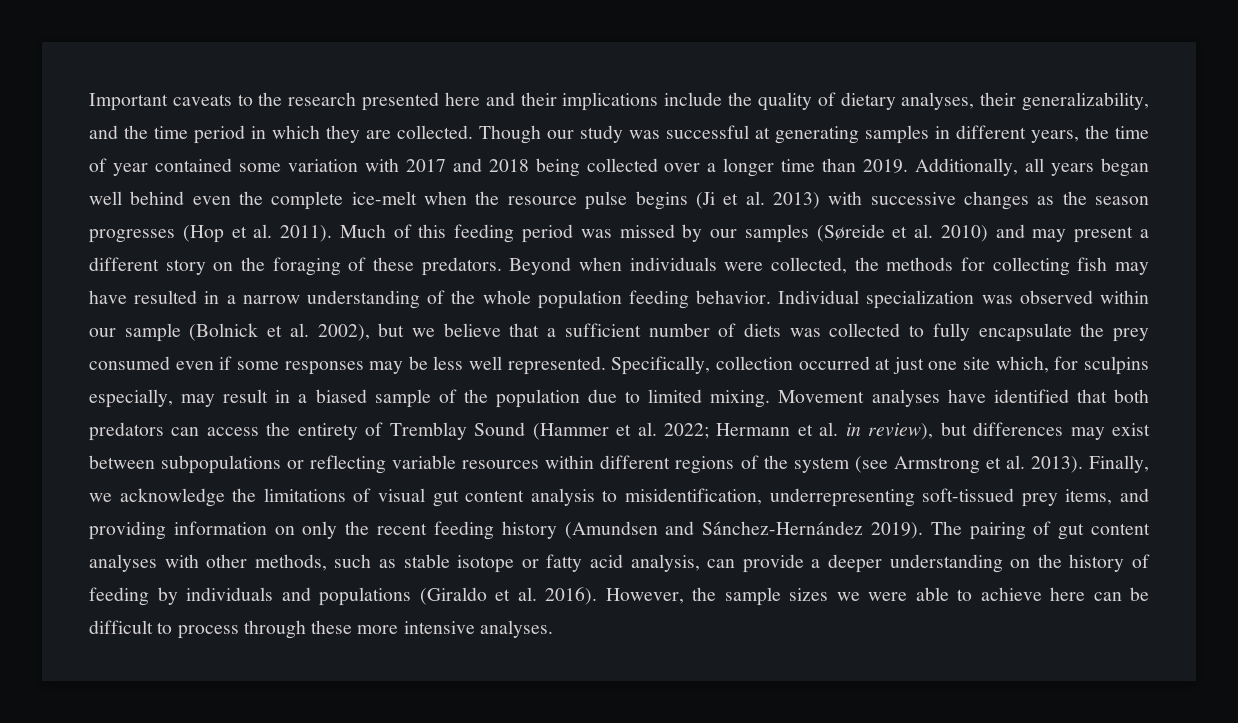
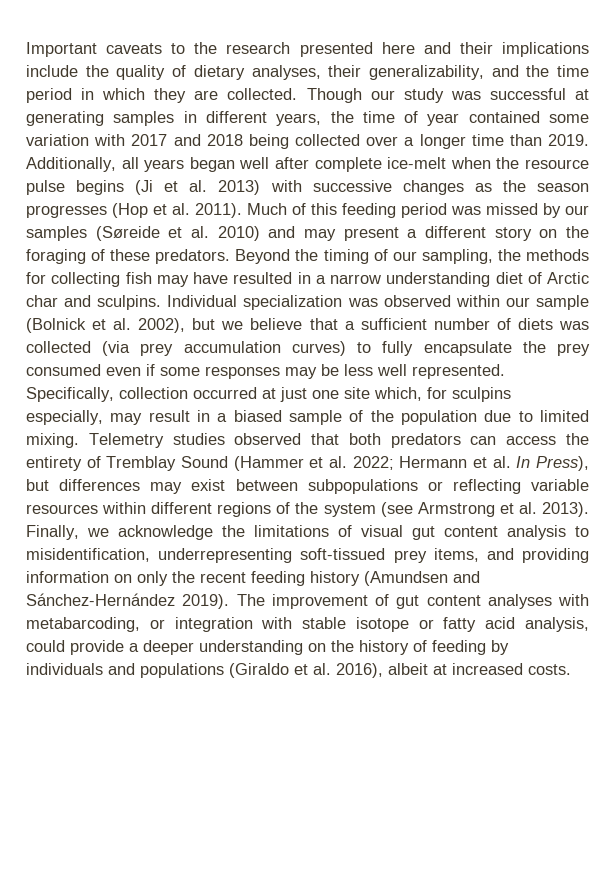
[130,191,264,205] behind even the -> [275,157,309,169] after
[579,257,847,274] when individuals were collected, -> [295,249,493,264] the timing of our sampling,
[427,290,772,309] of the whole population feeding behavior. -> [495,272,589,284] [26,295,162,310] diet of Arctic char and sculpins.
(901, 330) none -> [102,341,346,356] (via prey accumulation curves)
[778,389,1069,407] Movement analyses have identified -> [88,433,302,448] Telemetry studies observed
[845,423,934,440] in review), -> [516,456,590,471] In Press),
[969,522,1026,540] pairing -> [271,594,368,609] improvement
[206,554,396,571] other methods, such as -> [26,617,293,632] metabarcoding, or integration with
[707,559,736,568] can -> [26,640,65,652] could
[545,587,1149,606] [89,620,553,639] 2016). However, the sample sizes we were able to achieve here can be difficult to process through these more intensive analyses. -> [336,663,571,678] 2016), albeit at increased costs.

